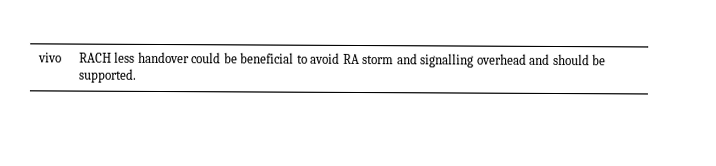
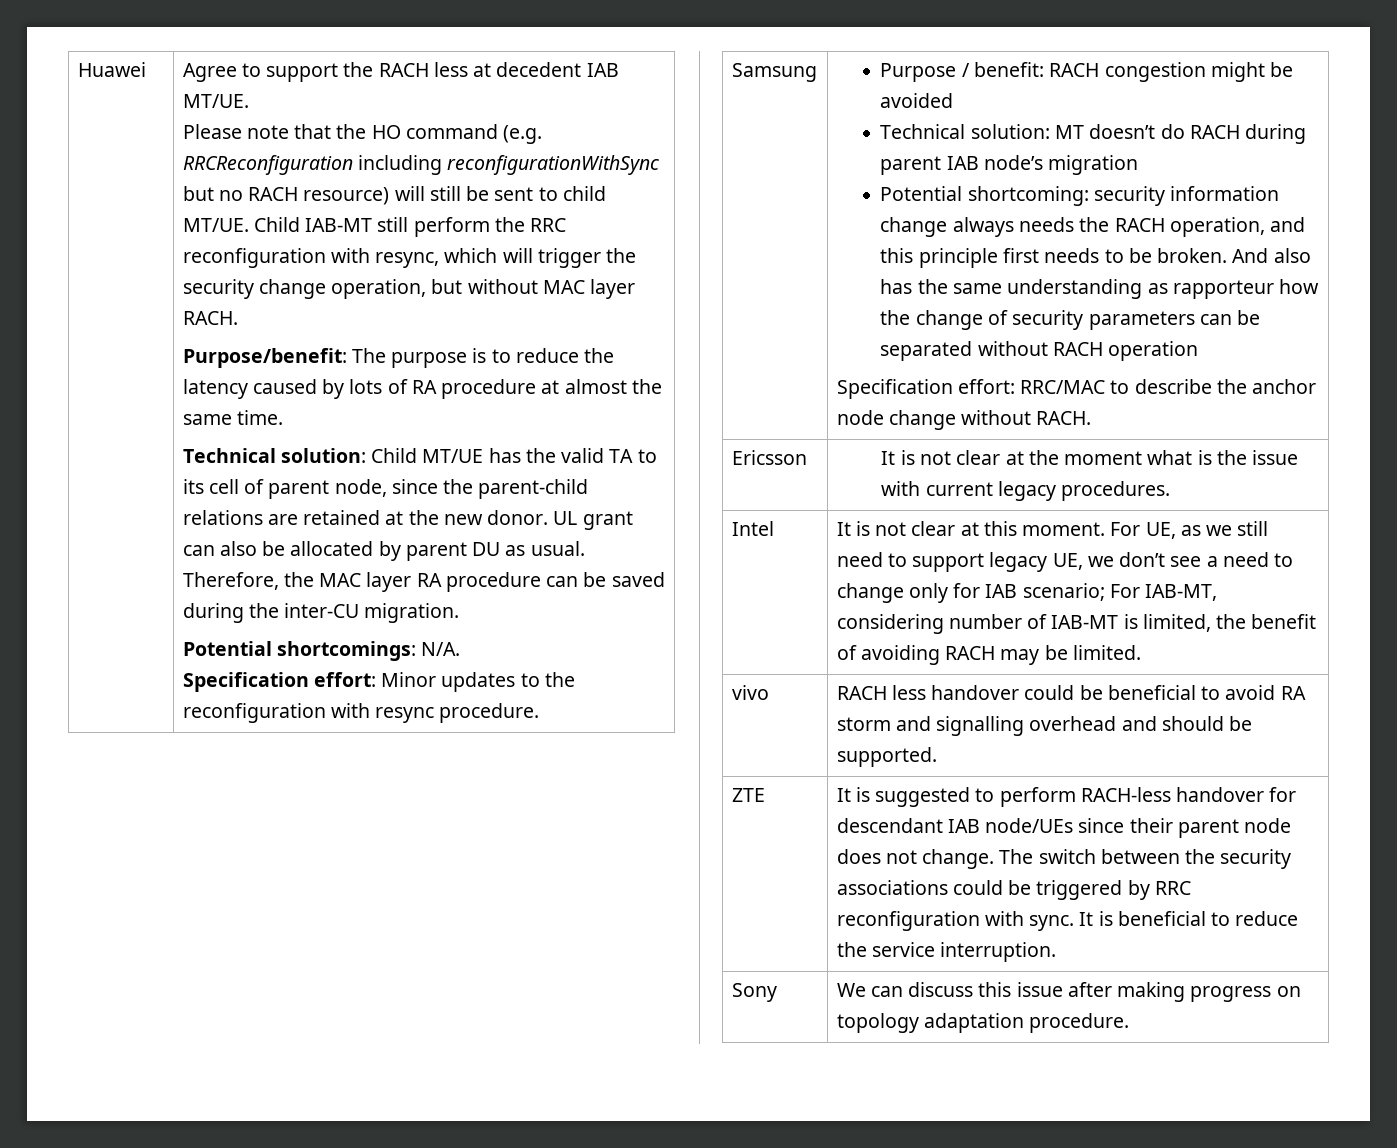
(37, 57) none -> [77,62,146,77] [182,62,619,82] [182,94,249,108] [182,124,543,144] [182,155,660,175] [182,186,606,205] [182,217,567,237] [182,248,637,268] [182,279,636,299] [182,311,238,325] [182,348,615,368] [182,379,662,399] [182,410,283,425] [182,448,657,463] [182,479,589,499] [182,510,633,530] [182,541,585,561] [182,572,665,592] [182,603,460,623] [182,641,461,661] [182,672,575,692] [182,703,540,723] [731,63,817,82] [880,62,1294,82] [880,93,954,108] [880,124,1307,144] [880,155,1139,175] [880,186,1280,206] [880,217,1306,237] [880,248,1311,268] [880,279,1320,299] [880,310,1261,330] [880,341,1199,361] [836,379,1317,399] [836,410,1092,430] [731,450,807,465] [881,450,1299,465] [881,481,1171,501] [731,521,774,536] [836,521,1269,539] [836,552,1294,572] [836,583,1218,603] [836,614,1317,634] [836,645,1141,665] Huawei | Agree to support the RACH less at decedent IAB MT/UE. // Please note that the HO command (e.g. RRCReconfiguration including reconfigurationWithSync but no RACH resource) will still be sent to child MT/UE. Child IAB-MT still perform the RRC reconfiguration with resync, which will trigger the security change operation, but without MAC layer RACH. // Purpose/benefit: The purpose is to reduce the latency caused by lots of RA procedure at almost the same time. // Technical solution: Child MT/UE has the valid TA to its cell of parent node, since the parent-child relations are retained at the new donor. UL grant can also be allocated by parent DU as usual. Therefore, the MAC layer RA procedure can be saved during the inter-CU migration. // Potential shortcomings: N/A. // Specification effort: Minor updates to the reconfiguration with resync procedure. // Samsung | Purpose / benefit: RACH congestion might be avoided // Technical solution: MT doesn’t do RACH during parent IAB node’s migration // Potential shortcoming: security information change always needs the RACH operation, and this principle first needs to be broken. And also has the same understanding as rapporteur how the change of security parameters can be separated without RACH operation // Specification effort: RRC/MAC to describe the anchor node change without RACH. // Ericsson | It is not clear at the moment what is the issue with current legacy procedures. // Intel | It is not clear at this moment. For UE, as we still need to support legacy UE, we don’t see a need to change only for IAB scenario; For IAB-MT, considering number of IAB-MT is limited, the benefit of avoiding RACH may be limited. //
(137, 75) none -> [731,788,765,802] [836,787,1297,807] [836,818,1292,838] [836,849,1292,869] [836,880,1191,900] [836,911,1299,931] [836,942,1057,962] [731,983,777,1002] [836,982,1301,1002] [836,1013,1130,1033] // ZTE | It is suggested to perform RACH-less handover for descendant IAB node/UEs since their parent node does not change. The switch between the security associations could be triggered by RRC reconfiguration with sync. It is beneficial to reduce the service interruption. // Sony | We can discuss this issue after making progress on topology adaptation procedure.

